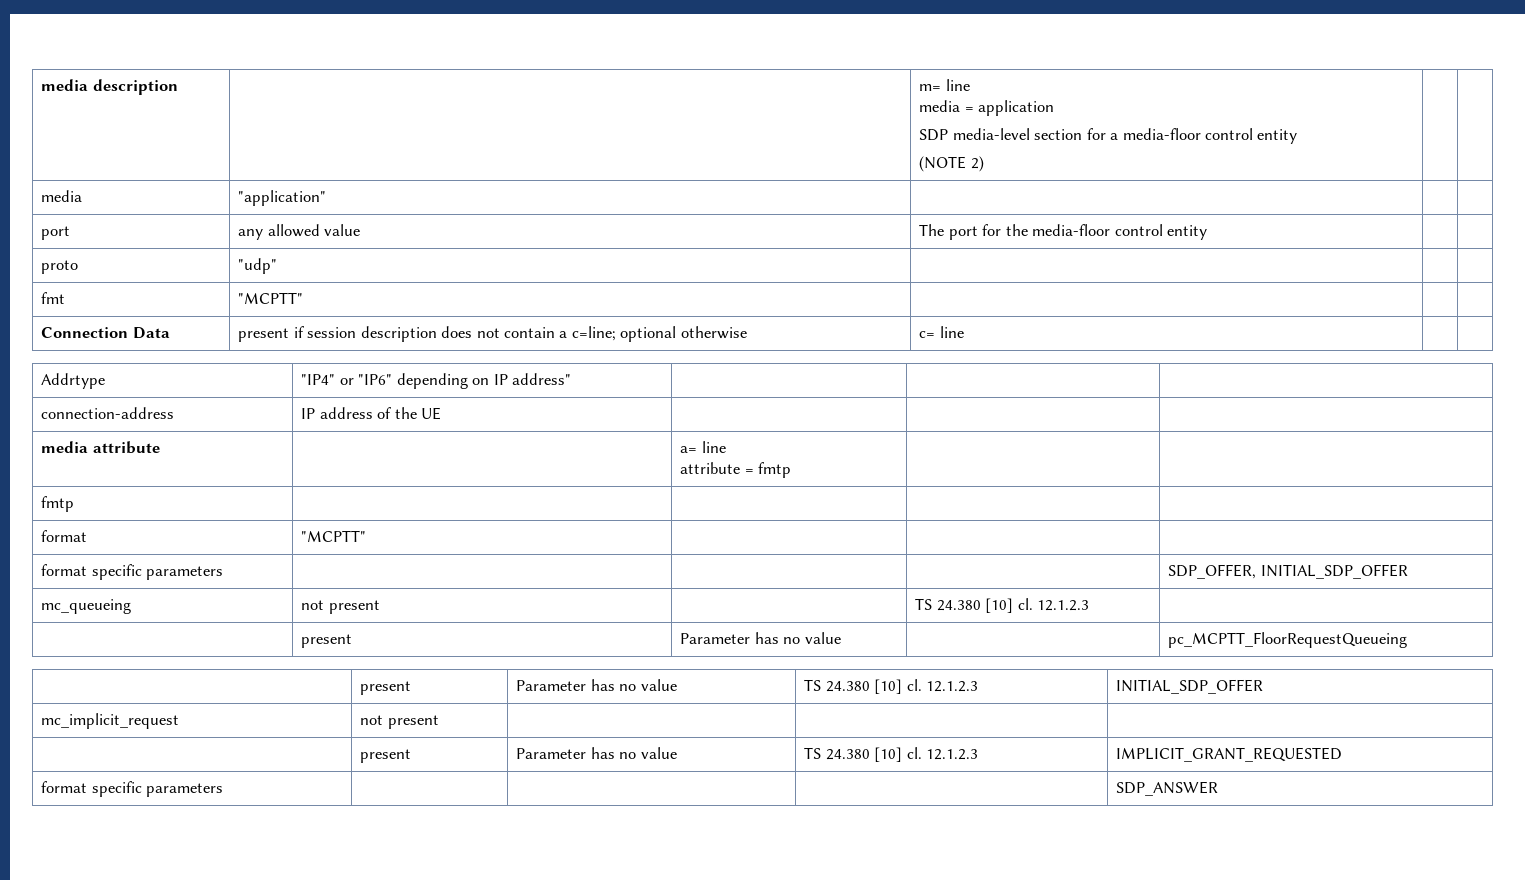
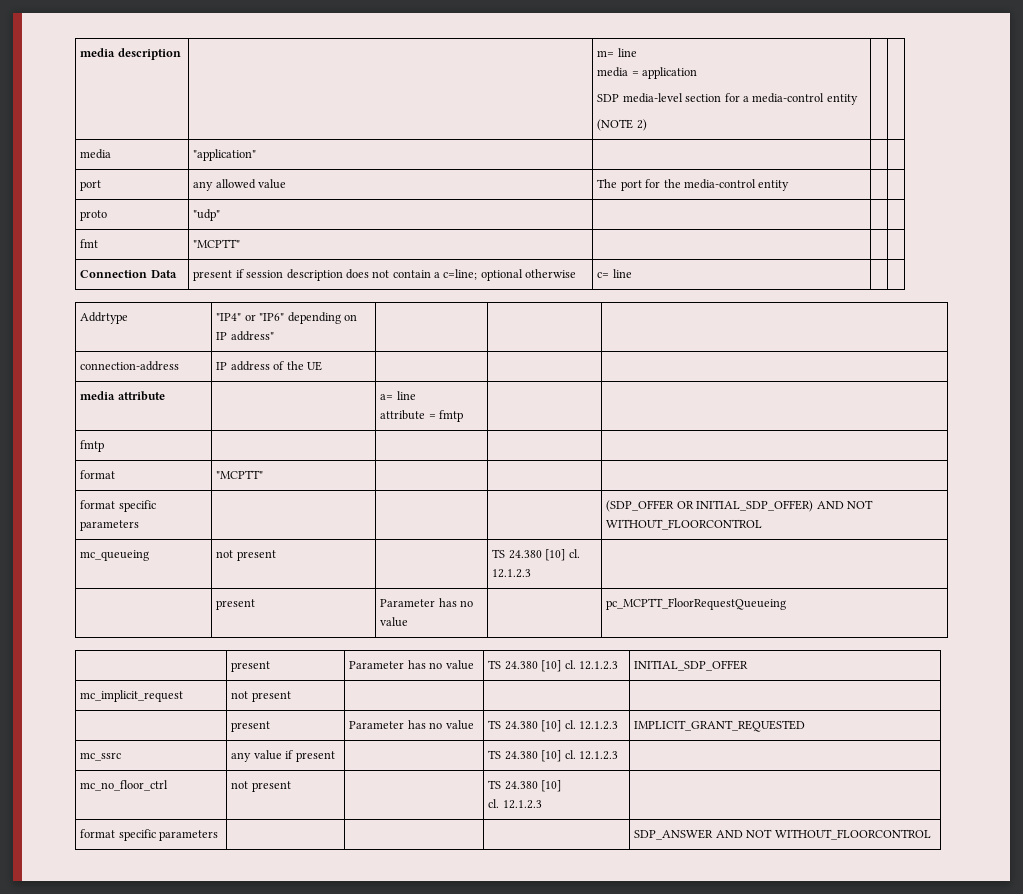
[1122,128,1254,140] media-floor control -> [752,93,825,103] media-control
[1032,224,1163,236] media-floor control -> [683,179,756,189] media-control
[1168,564,1408,579] SDP_OFFER, INITIAL_SDP_OFFER -> [606,500,873,512] [606,519,763,530] (SDP_OFFER OR INITIAL_SDP_OFFER) AND NOT WITHOUT_FLOORCONTROL
(1343, 754) none -> [80,752,122,761] [231,750,335,762] [488,750,618,762] [80,780,169,791] [231,781,291,792] [488,780,562,792] [488,799,542,809] // mc_ssrc | any value if present | | TS 24.380 [10] cl. 12.1.2.3 | // mc_no_floor_ctrl | not present | | TS 24.380 [10] // cl. 12.1.2.3 |
(1219, 788) none -> [715,829,931,840] AND NOT WITHOUT_FLOORCONTROL

